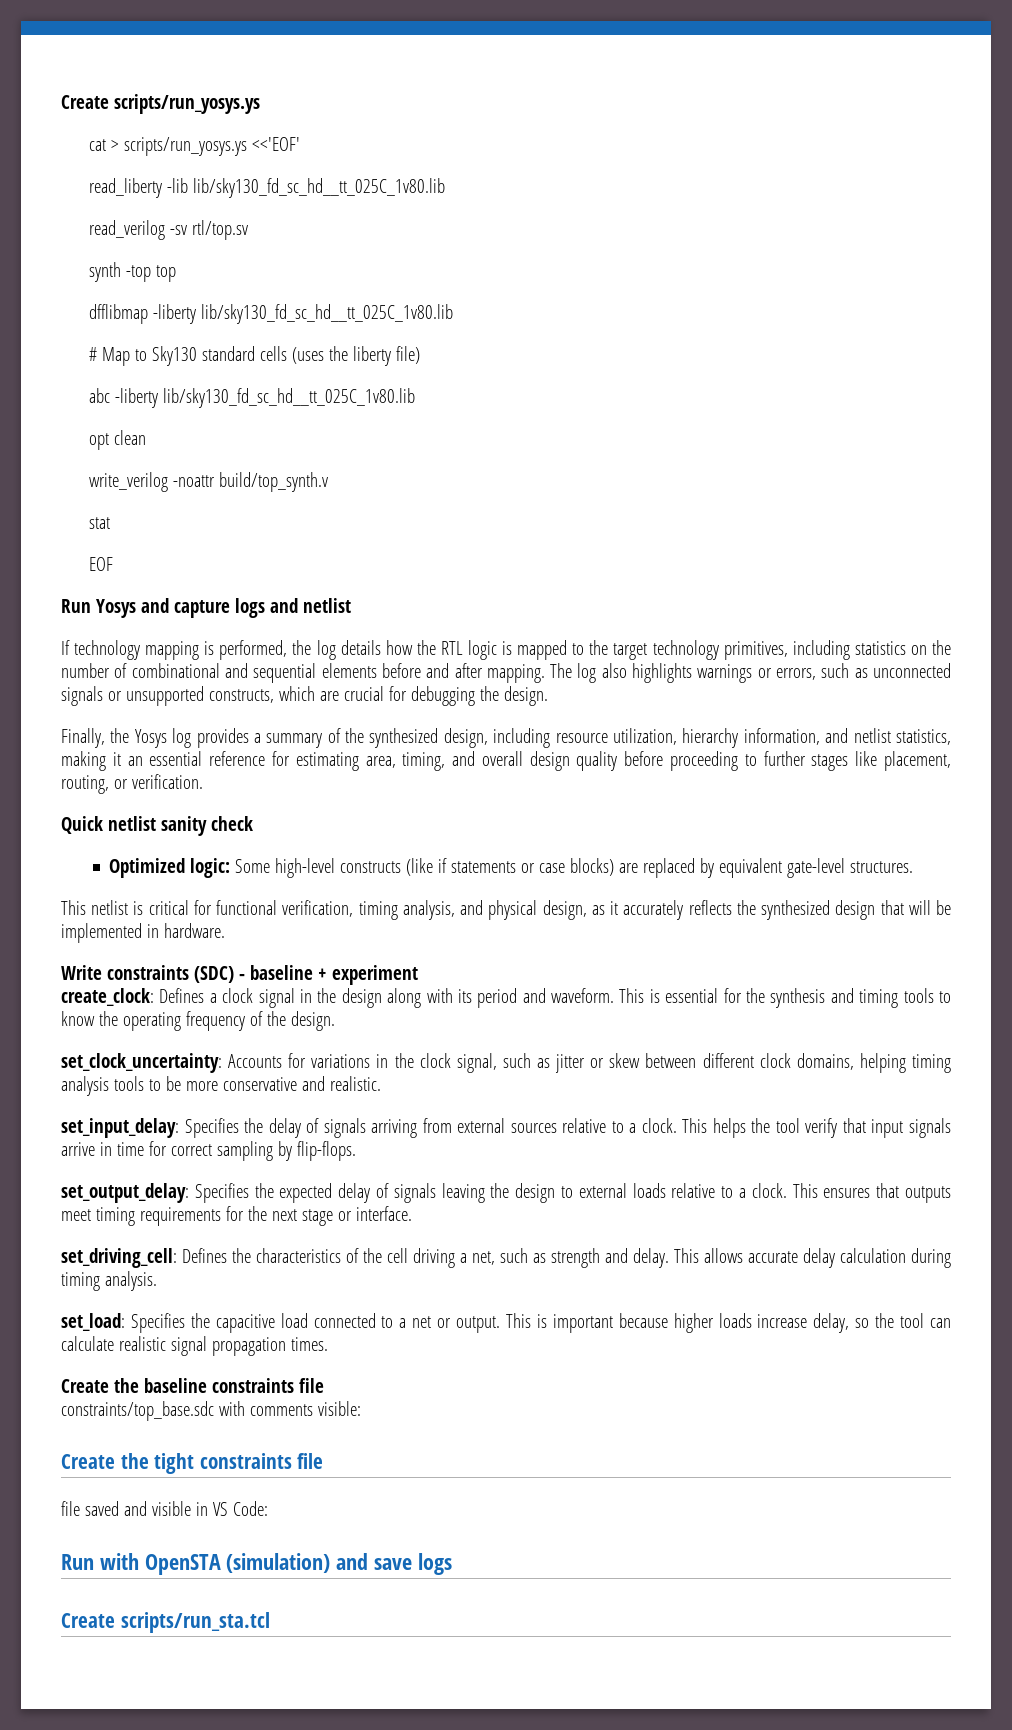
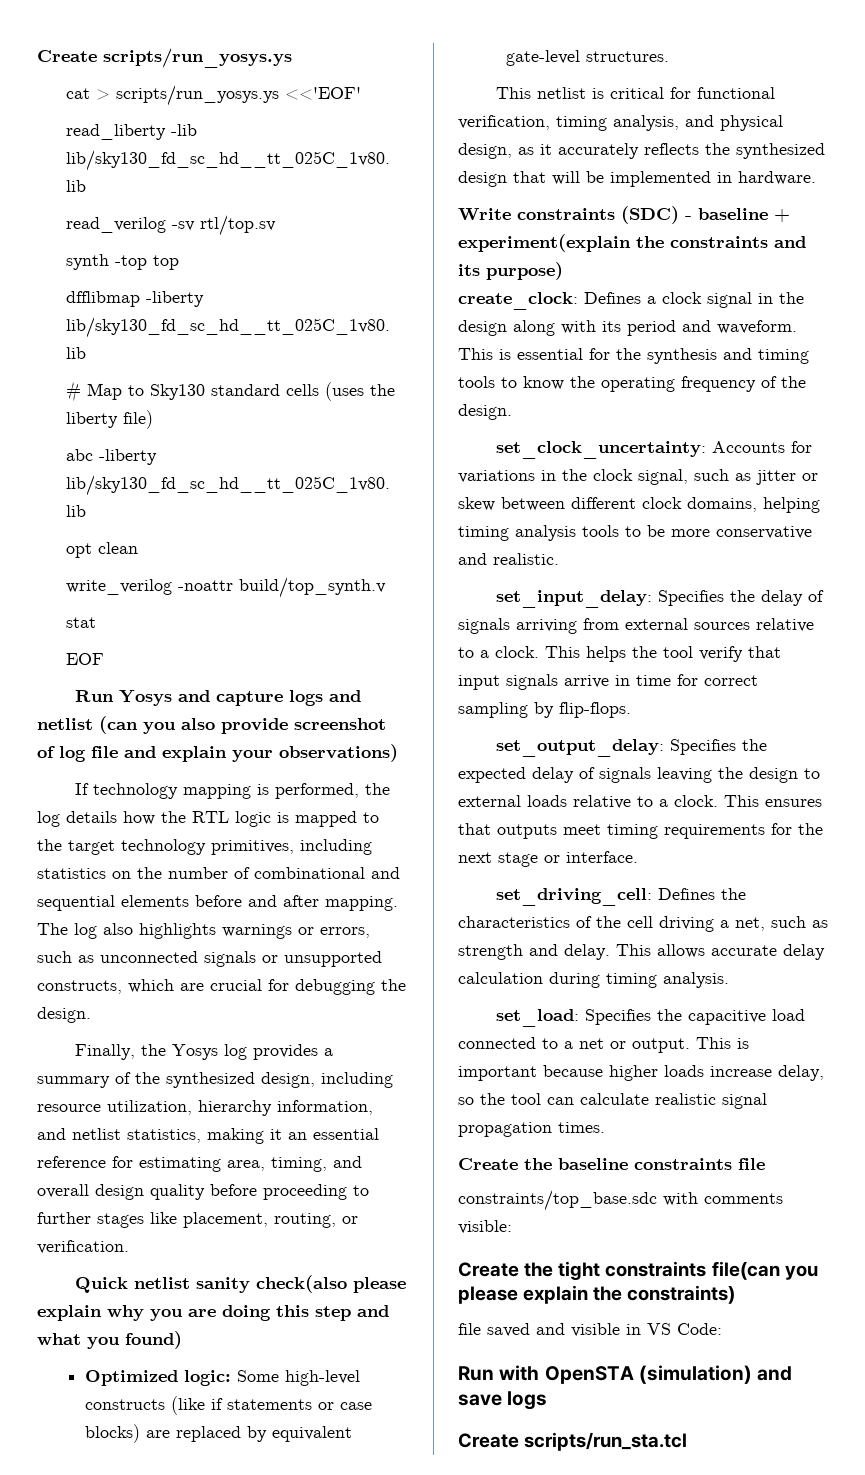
(351, 605) none -> [99,716,386,734] [37,744,398,762] (can you also provide screenshot of log file and explain your observations)
[210,816,253,831] check -> [255,1275,406,1293] [37,1305,389,1321] [37,1331,182,1349] check(also please explain why you are doing this step and what you found)
[331,965,418,985] experiment -> [458,234,806,252] [458,262,563,280] experiment(explain the constraints and its purpose)
[297,1453,324,1469] file -> [711,1261,818,1280] [458,1285,736,1304] file(can you please explain the constraints)

